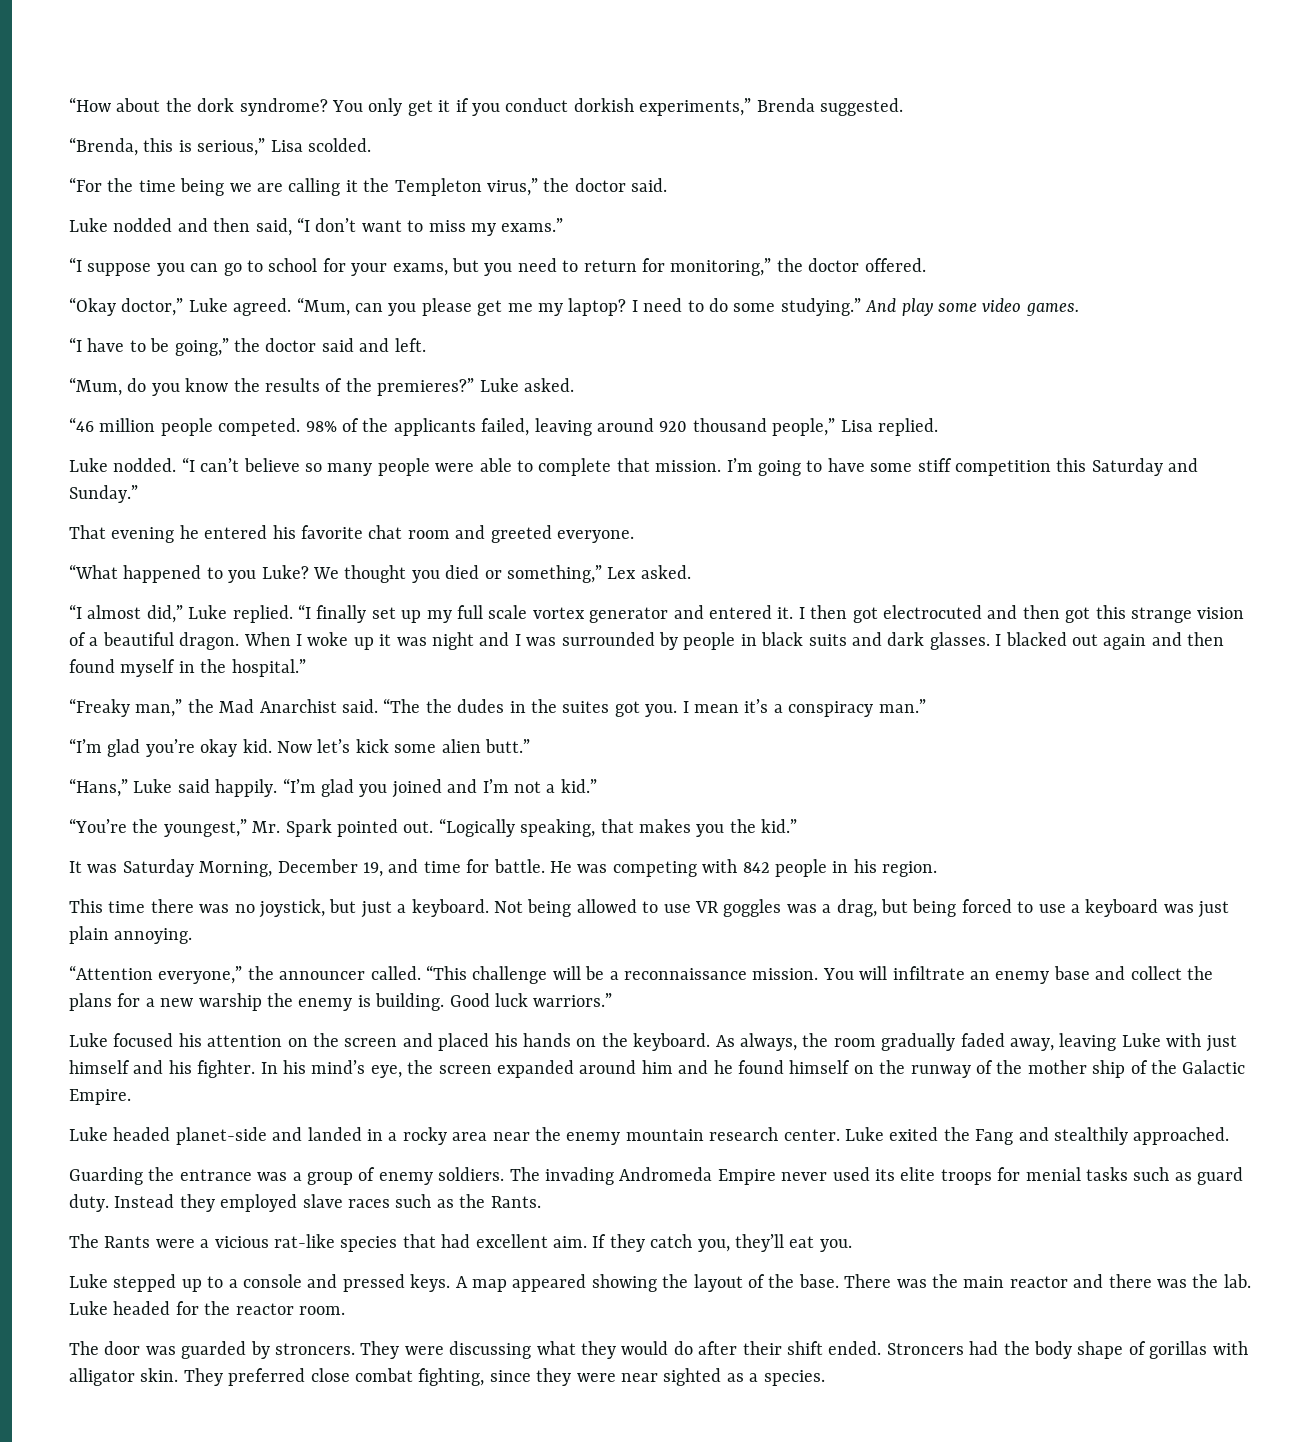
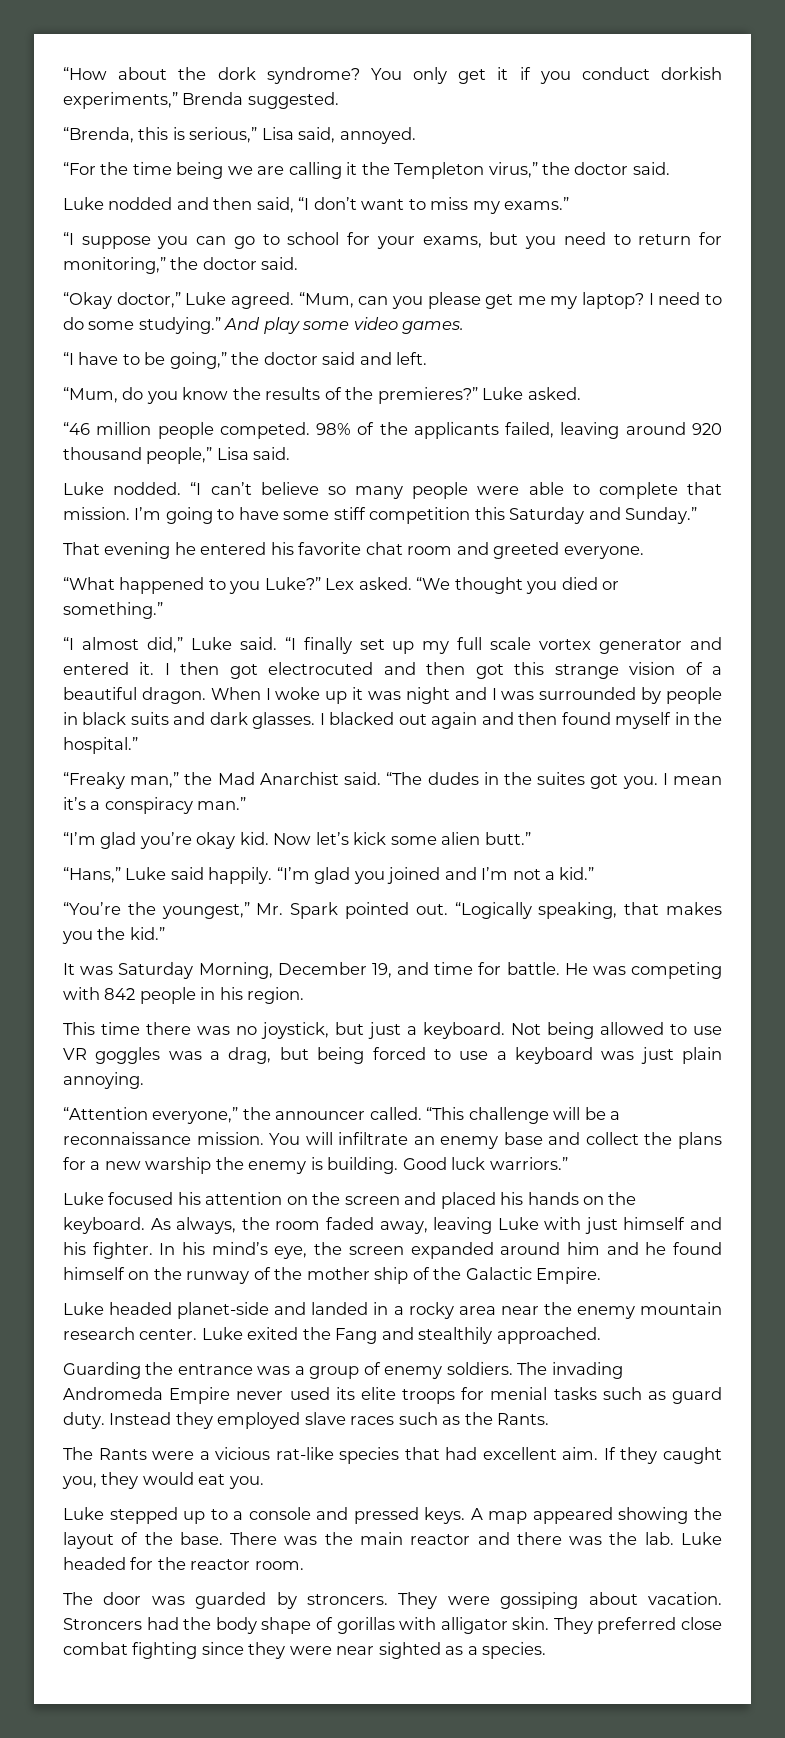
[308,138,371,152] scolded. -> [298,127,416,144] said, annoyed.
[864,258,926,272] offered. -> [261,257,299,270] said.
[877,418,938,436] replied. -> [253,447,291,460] said.
[261,565,339,579] Luke? We -> [264,577,451,590] Luke?” Lex asked. “We
[506,565,691,583] something,” Lex asked. -> [63,602,163,619] something.”
[232,605,293,623] replied. -> [239,637,277,650] said.
[425,699,452,713] the -> (423, 778) none
[881,1033,956,1051] gradually -> (321, 1225) none
[650,1234,784,1252] catch you, they’ll -> [663,1447,723,1464] [62,1472,194,1489] caught you, they would
[449,1341,882,1359] discussing what they would do after their shift ended. -> [500,1592,722,1609] gossiping about vacation.
[418,1368,485,1386] fighting, -> [132,1642,198,1659] fighting

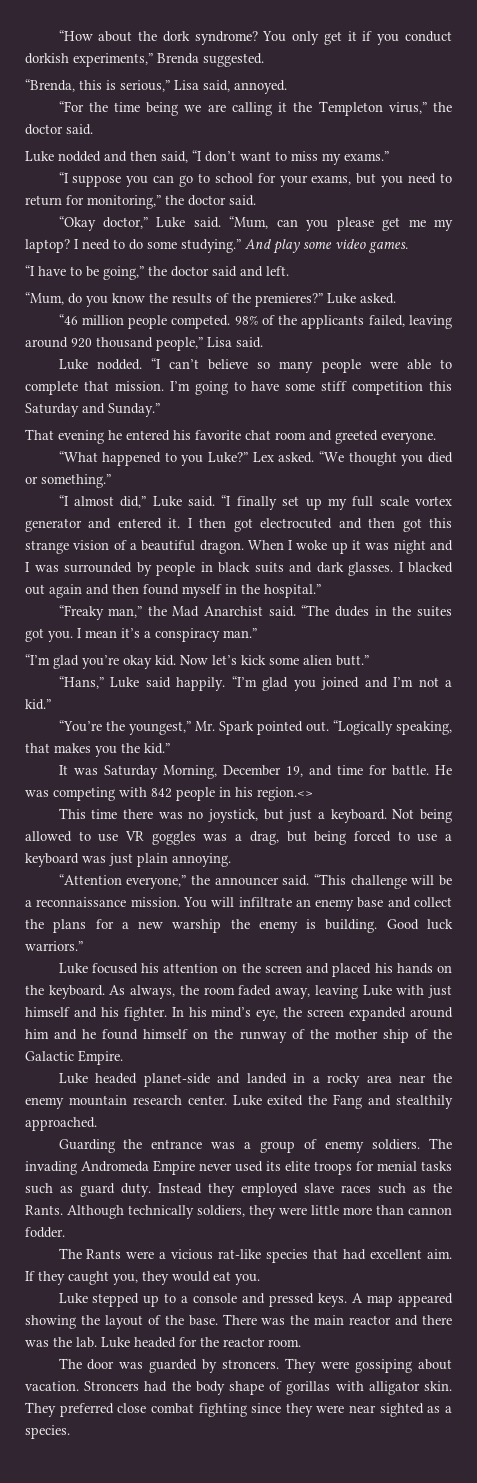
[230,292,294,309] agreed. -> [193,217,221,228] said.
[247,987,305,1004] region. -> [257,787,313,801] region.<>
[369,1107,422,1120] called. -> [282,875,310,886] said.
(550, 1419) none -> [67,1205,452,1219] [25,1227,65,1238] Although technically soldiers, they were little more than cannon fodder.

